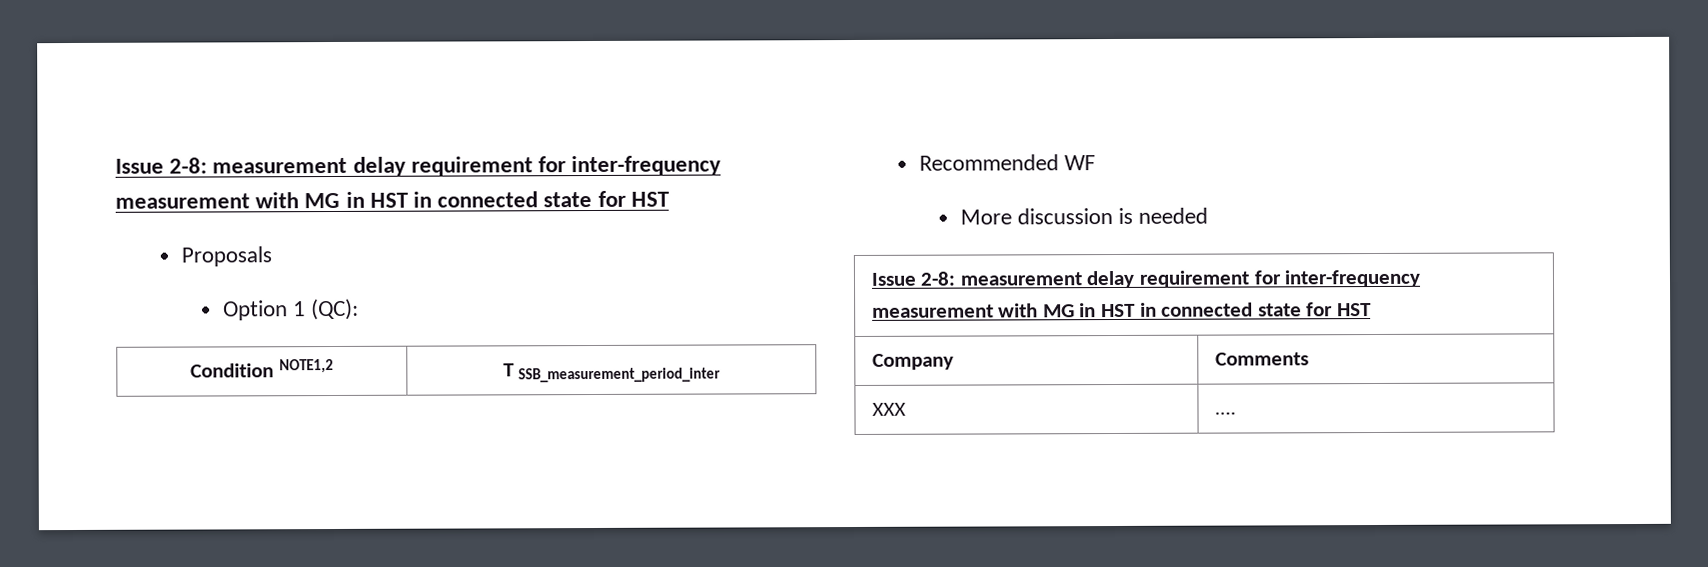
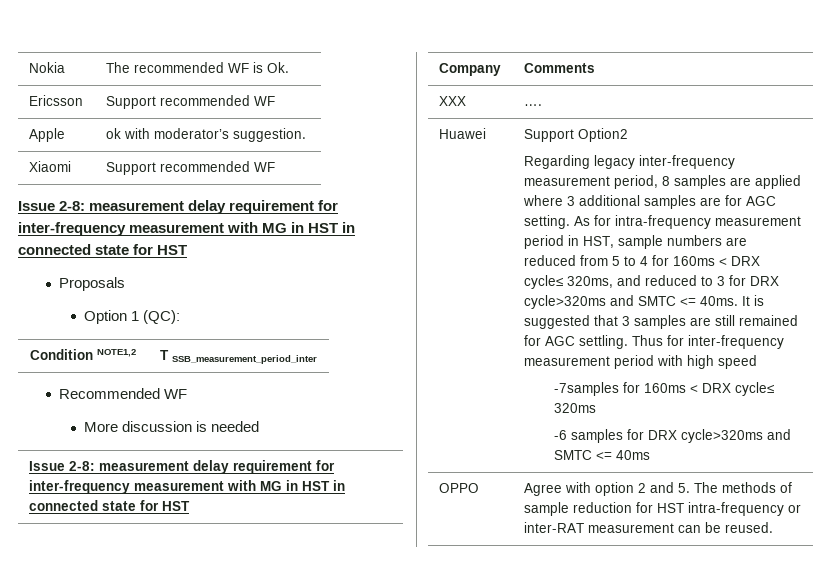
(115, 166) none -> [29,62,66,73] [106,62,290,73] [29,95,84,106] [106,95,276,109] [29,128,66,142] [106,128,307,142] [29,161,72,172] [106,161,276,175] Nokia | The recommended WF is Ok. // Ericsson | Support recommended WF // Apple | ok with moderator’s suggestion. // Xiaomi | Support recommended WF //
(1236, 413) none -> [439,128,487,139] [524,128,629,142] [524,155,736,169] [524,175,802,189] [523,195,777,209] [524,215,802,229] [524,235,748,249] [524,255,761,266] [524,275,780,289] [524,295,765,309] [524,315,799,329] [524,335,785,349] [524,355,758,369] [553,382,774,396] [553,403,596,413] [553,429,791,443] [553,450,650,460] [439,483,480,493] [524,482,793,496] [524,502,802,516] [524,522,774,533] // Huawei | Support Option2 // Regarding legacy inter-frequency measurement period, 8 samples are applied where 3 additional samples are for AGC setting. As for intra-frequency measurement period in HST, sample numbers are reduced from 5 to 4 for 160ms < DRX cycle≤ 320ms, and reduced to 3 for DRX cycle>320ms and SMTC <= 40ms. It is suggested that 3 samples are still remained for AGC settling. Thus for inter-frequency measurement period with high speed // -7samples for 160ms < DRX cycle≤ 320ms // -6 samples for DRX cycle>320ms and SMTC <= 40ms // OPPO | Agree with option 2 and 5. The methods of sample reduction for HST intra-frequency or inter-RAT measurement can be reused.

